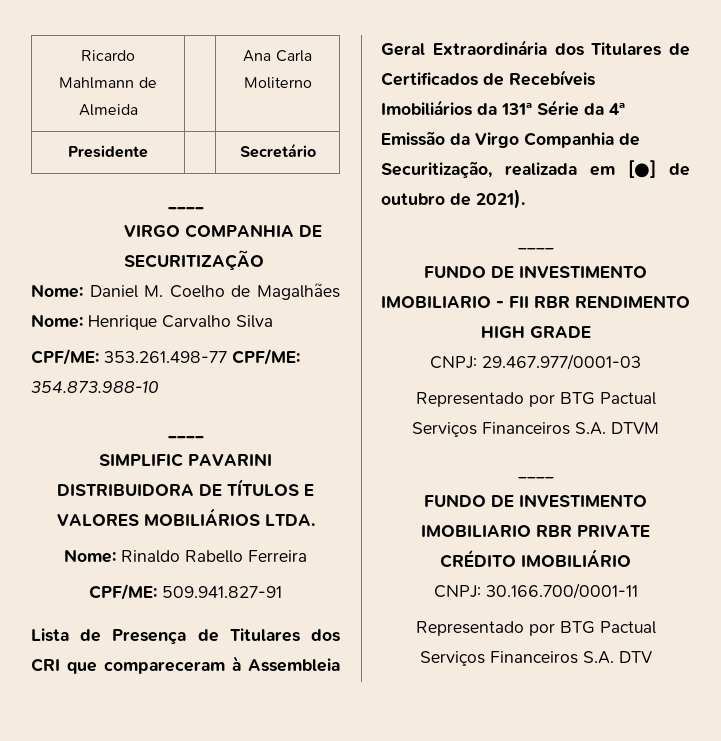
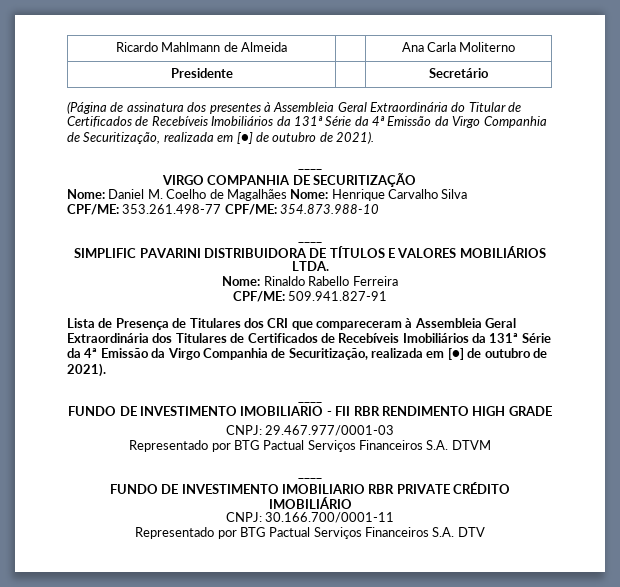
(316, 150) none -> [67,101,522,114] [67,116,547,128] [67,131,374,144] // (Página de assinatura dos presentes à Assembleia Geral Extraordinária do Titular de Certificados de Recebíveis Imobiliários da 131ª Série da 4ª Emissão da Virgo Companhia de Securitização, realizada em [●] de outubro de 2021).

